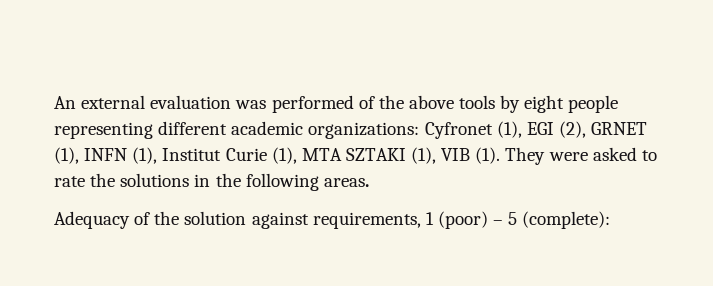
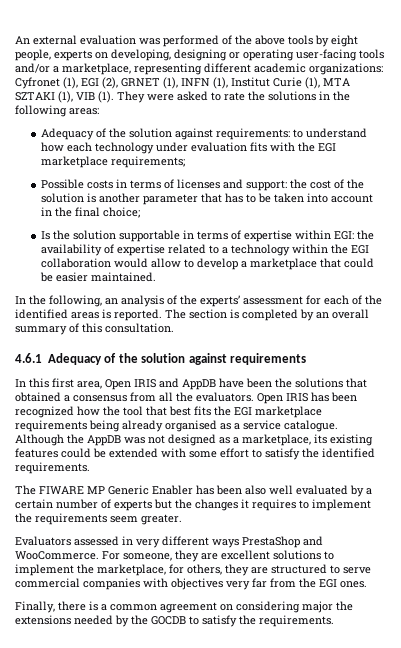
[568,95,619,113] people -> [15,49,384,61] [15,63,131,75] people, experts on developing, designing or operating user-facing tools and/or a marketplace,
[323,178,369,187] [54,211,611,229] areas. // Adequacy of the solution against requirements, 1 (poor) – 5 (complete): -> [69,108,99,115] [40,128,367,140] [40,142,336,154] [40,156,185,168] [40,179,364,191] [40,193,373,205] [40,207,140,218] [40,230,374,242] [40,244,369,256] [40,258,374,270] [39,272,156,282] [15,295,382,307] [15,309,369,321] [15,323,174,335] [15,353,307,365] [15,378,367,390] [15,392,357,404] [15,406,322,418] [15,420,338,432] [15,434,373,446] [15,448,375,460] [15,462,90,474] [15,485,372,497] [15,499,371,511] [15,513,182,525] [15,536,323,548] [15,550,334,562] [15,564,371,576] [15,578,367,590] [15,601,353,613] [15,615,334,627] areas: // Adequacy of the solution against requirements: to understand how each technology under evaluation fits with the EGI marketplace requirements; // Possible costs in terms of licenses and support: the cost of the solution is another parameter that has to be taken into account in the final choice; // Is the solution supportable in terms of expertise within EGI: the availability of expertise related to a technology within the EGI collaboration would allow to develop a marketplace that could be easier maintained. // In the following, an analysis of the experts’ assessment for each of the identified areas is reported. The section is completed by an overall summary of this consultation. // 4.6.1 Adequacy of the solution against requirements // In this first area, Open IRIS and AppDB have been the solutions that obtained a consensus from all the evaluators. Open IRIS has been recognized how the tool that best fits the EGI marketplace requirements being already organised as a service catalogue. Although the AppDB was not designed as a marketplace, its existing features could be extended with some effort to satisfy the identified requirements. // The FIWARE MP Generic Enabler has been also well evaluated by a certain number of experts but the changes it requires to implement the requirements seem greater. // Evaluators assessed in very different ways PrestaShop and WooCommerce. For someone, they are excellent solutions to implement the marketplace, for others, they are structured to serve commercial companies with objectives very far from the EGI ones. // Finally, there is a common agreement on considering major the extensions needed by the GOCDB to satisfy the requirements.

